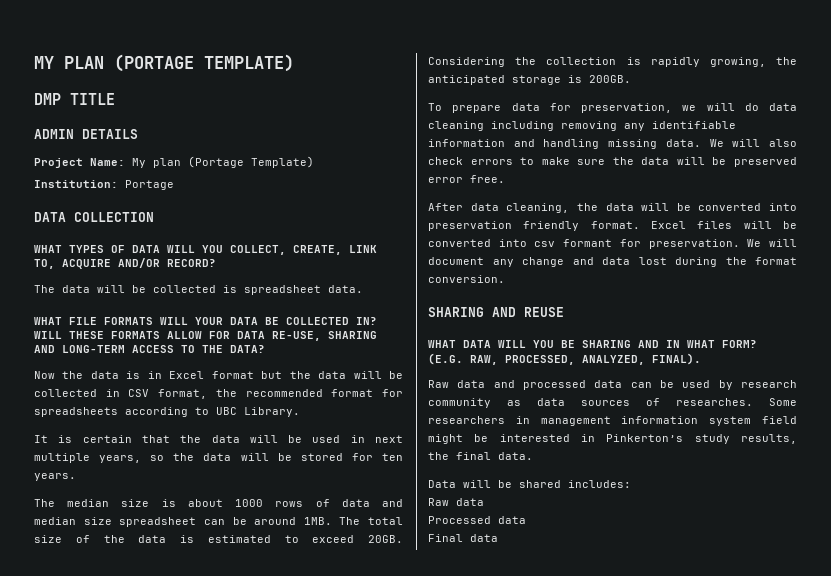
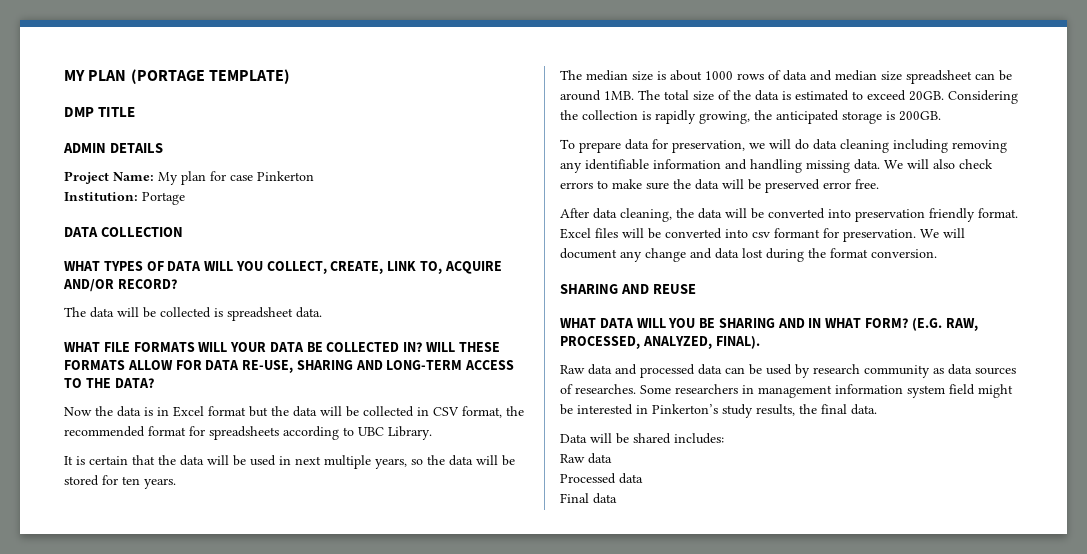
[188,156,314,168] (Portage Template) -> [210,171,314,181] for case Pinkerton

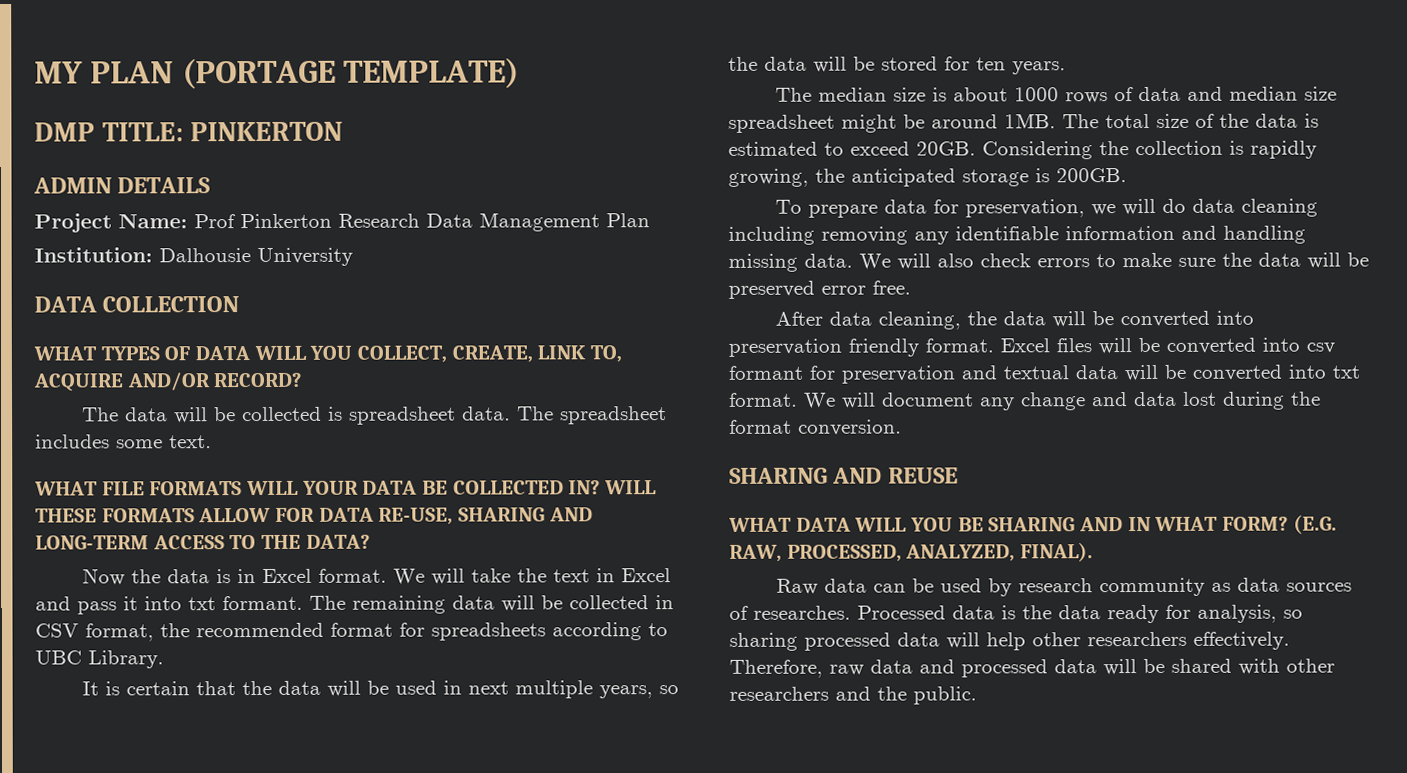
[98,107,136,117] TITLE -> [101,121,344,142] TITLE: PINKERTON
[158,171,314,185] My plan for case Pinkerton -> [194,212,650,232] Prof Pinkerton Research Data Management Plan
[142,192,185,205] Portage -> [159,247,353,267] Dalhousie University
(322, 312) none -> [516,406,667,425] [35,434,212,449] The spreadsheet includes some text.
[208,406,289,417] format but the -> [317,568,671,585] [35,595,446,615] format. We will take the text in Excel and pass it into txt formant. The remaining
[975,73,995,80] can -> [841,114,897,133] might
[843,229,916,242] preservation. -> [841,364,1360,384] [729,392,798,407] preservation and textual data will be converted into txt format.
[615,364,722,378] and processed data -> (867, 585) none
[640,384,1013,398] [560,404,877,418] [560,433,724,444] [560,453,612,464] [560,473,643,484] [560,493,617,504] Some researchers in management information system field might be interested in Pinkerton’s study results, the final data. // Data will be shared includes: // Raw data // Processed data // Final data -> [857,604,1303,624] [729,631,1290,651] [729,658,1335,678] [729,686,977,705] Processed data is the data ready for analysis, so sharing processed data will help other researchers effectively. Therefore, raw data and processed data will be shared with other researchers and the public.

